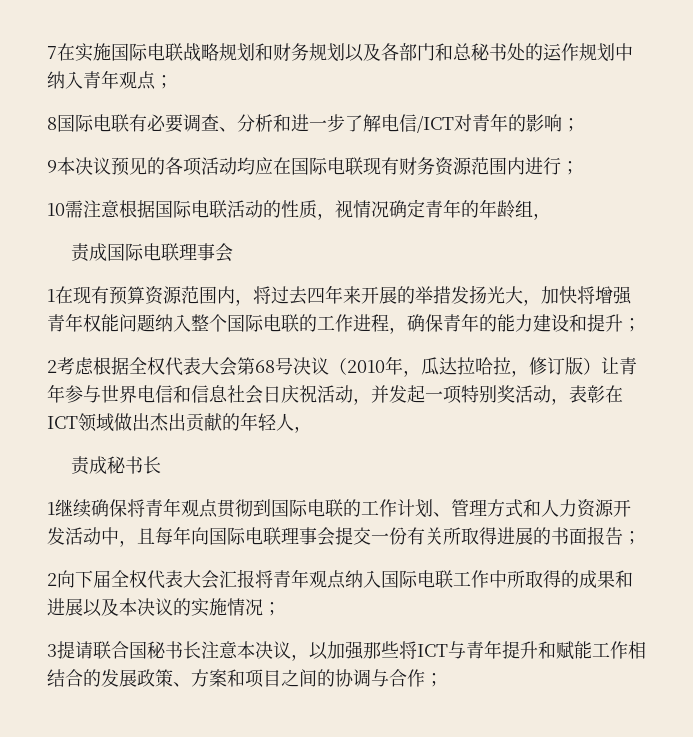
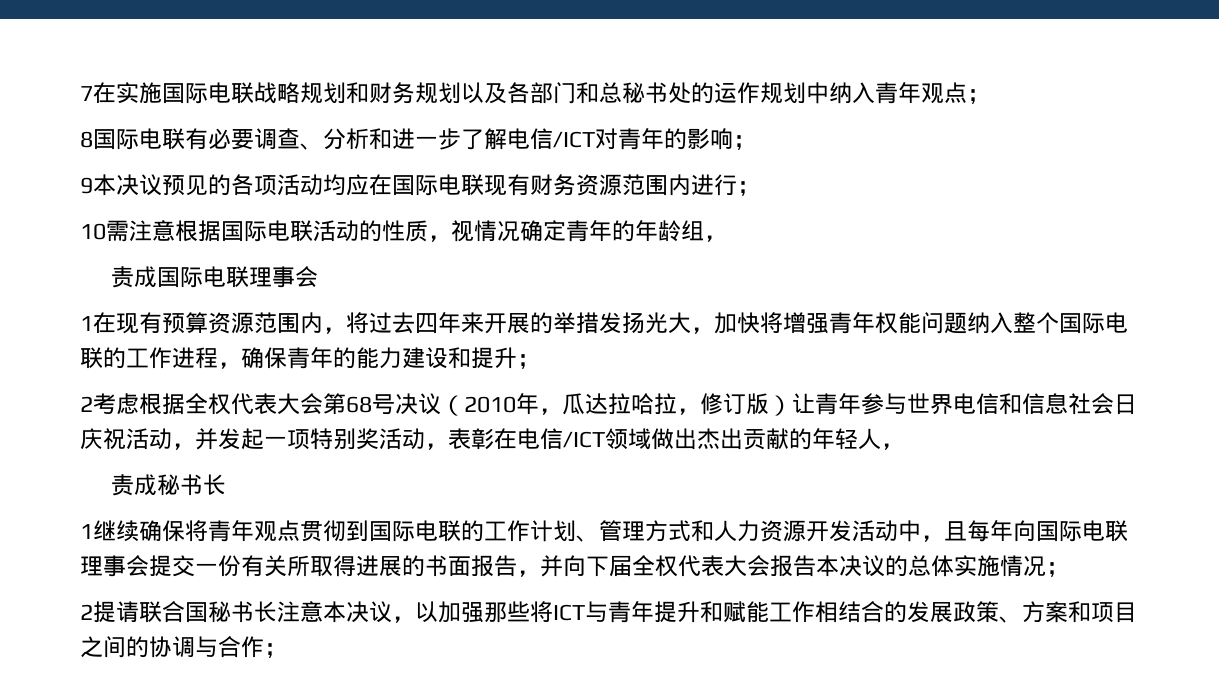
[47,416,78,429] ICT -> [517,428,605,450] 电信/ICT
[623,531,641,545] [47,573,57,586] ； // 2 -> [517,555,563,577] ，并
[219,569,633,589] [47,598,119,617] 汇报将青年观点纳入国际电联工作中所取得的成果和进展以及 -> [770,555,816,577] 报告
(191, 607) none -> [908,555,954,577] 总体
[47,644,57,657] 3 -> [80,604,93,620] 2

